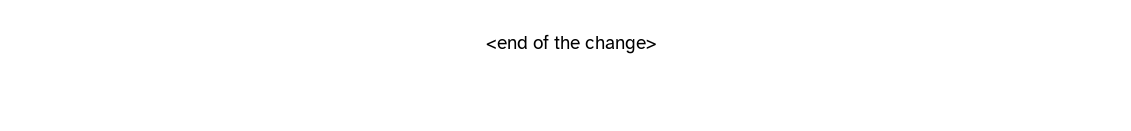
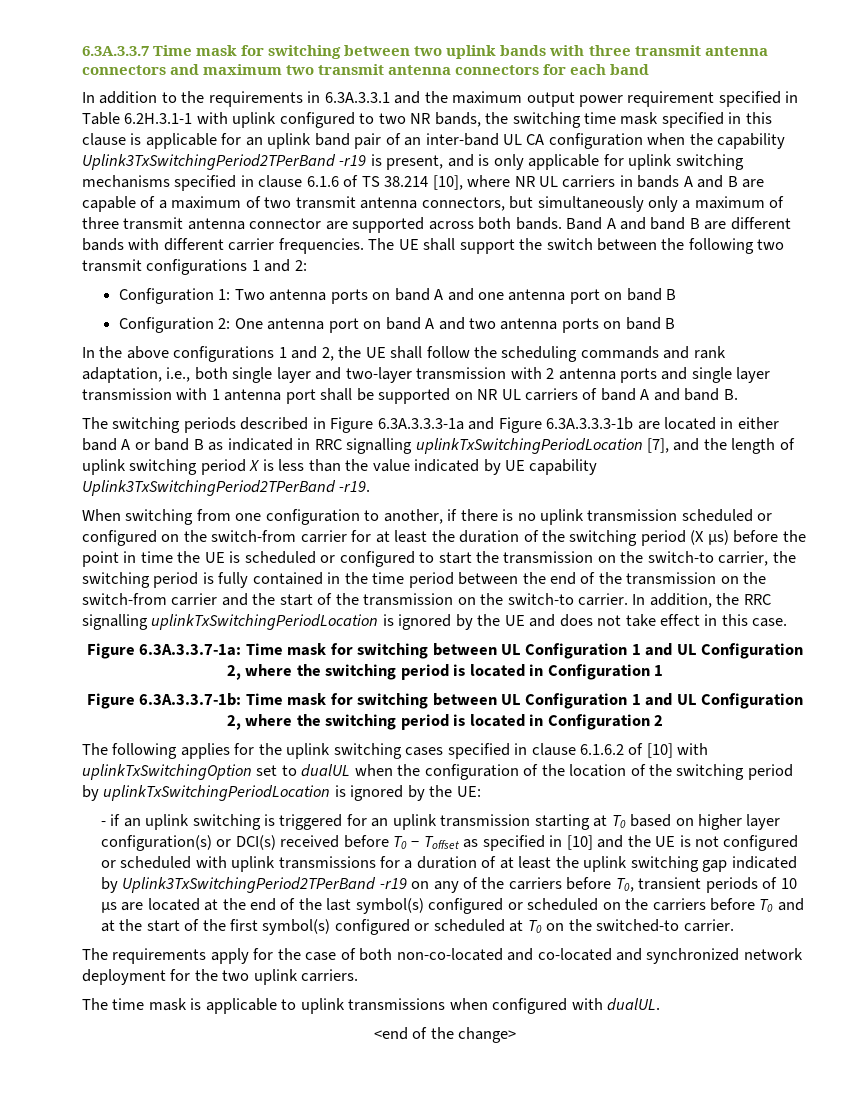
(485, 42) none -> [82,45,768,59] [82,64,650,75] [82,91,799,107] [82,112,772,128] [82,133,786,149] [82,154,744,170] [82,175,765,191] [82,196,785,212] [82,217,791,233] [82,238,785,254] [82,259,307,275] [118,288,677,304] [118,317,676,333] [82,346,726,362] [82,367,771,383] [82,388,738,404] [82,417,779,433] [82,438,795,454] [82,459,598,475] [82,480,371,496] [82,509,773,525] [82,530,806,546] [82,551,796,567] [82,572,767,588] [82,593,771,608] [82,614,788,630] [86,643,804,659] [226,664,664,680] [86,693,804,709] [226,714,664,730] [82,743,709,759] [82,764,793,780] [82,785,481,801] [100,814,781,830] [100,835,799,851] [100,856,797,872] [100,877,797,893] [100,898,804,914] [100,919,734,935] [82,948,803,964] [82,969,359,985] [82,998,661,1014] 6.3A.3.3.7 Time mask for switching between two uplink bands with three transmit antenna connectors and maximum two transmit antenna connectors for each band // In addition to the requirements in 6.3A.3.3.1 and the maximum output power requirement specified in Table 6.2H.3.1-1 with uplink configured to two NR bands, the switching time mask specified in this clause is applicable for an uplink band pair of an inter-band UL CA configuration when the capability Uplink3TxSwitchingPeriod2TPerBand -r19 is present, and is only applicable for uplink switching mechanisms specified in clause 6.1.6 of TS 38.214 [10], where NR UL carriers in bands A and B are capable of a maximum of two transmit antenna connectors, but simultaneously only a maximum of three transmit antenna connector are supported across both bands. Band A and band B are different bands with different carrier frequencies. The UE shall support the switch between the following two transmit configurations 1 and 2: // Configuration 1: Two antenna ports on band A and one antenna port on band B // Configuration 2: One antenna port on band A and two antenna ports on band B // In the above configurations 1 and 2, the UE shall follow the scheduling commands and rank adaptation, i.e., both single layer and two-layer transmission with 2 antenna ports and single layer transmission with 1 antenna port shall be supported on NR UL carriers of band A and band B. // The switching periods described in Figure 6.3A.3.3.3-1a and Figure 6.3A.3.3.3-1b are located in either band A or band B as indicated in RRC signalling uplinkTxSwitchingPeriodLocation [7], and the length of uplink switching period X is less than the value indicated by UE capability Uplink3TxSwitchingPeriod2TPerBand -r19. // When switching from one configuration to another, if there is no uplink transmission scheduled or configured on the switch-from carrier for at least the duration of the switching period (X µs) before the point in time the UE is scheduled or configured to start the transmission on the switch-to carrier, the switching period is fully contained in the time period between the end of the transmission on the switch-from carrier and the start of the transmission on the switch-to carrier. In addition, the RRC signalling uplinkTxSwitchingPeriodLocation is ignored by the UE and does not take effect in this case. // Figure 6.3A.3.3.7-1a: Time mask for switching between UL Configuration 1 and UL Configuration 2, where the switching period is located in Configuration 1 // Figure 6.3A.3.3.7-1b: Time mask for switching between UL Configuration 1 and UL Configuration 2, where the switching period is located in Configuration 2 // The following applies for the uplink switching cases specified in clause 6.1.6.2 of [10] with uplinkTxSwitchingOption set to dualUL when the configuration of the location of the switching period by uplinkTxSwitchingPeriodLocation is ignored by the UE: // - if an uplink switching is triggered for an uplink transmission starting at T0 based on higher layer configuration(s) or DCI(s) received before T0 − Toffset as specified in [10] and the UE is not configured or scheduled with uplink transmissions for a duration of at least the uplink switching gap indicated by Uplink3TxSwitchingPeriod2TPerBand -r19 on any of the carriers before T0, transient periods of 10 μs are located at the end of the last symbol(s) configured or scheduled on the carriers before T0 and at the start of the first symbol(s) configured or scheduled at T0 on the switched-to carrier. // The requirements apply for the case of both non-co-located and co-located and synchronized network deployment for the two uplink carriers. // The time mask is applicable to uplink transmissions when configured with dualUL. //

